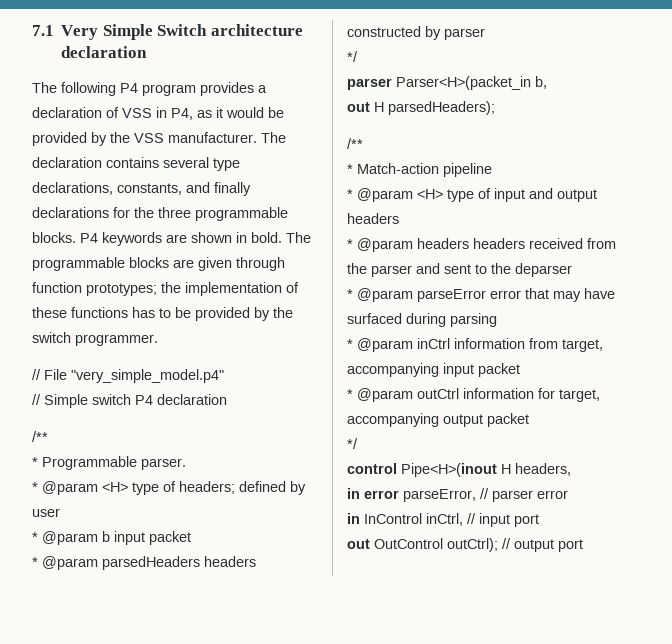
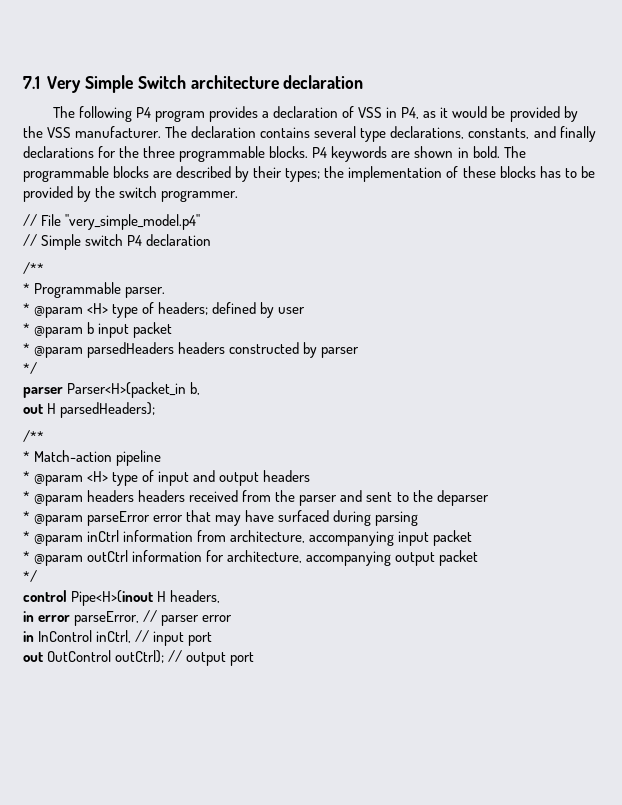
[198,257,285,271] [32,282,157,296] given through function prototypes; -> [176,166,321,182] described by their types;
[71,307,128,318] functions -> [499,166,536,178] blocks
[562,339,603,352] target, -> [230,530,306,543] architecture,
[559,389,600,402] target, -> [227,550,303,563] architecture,

